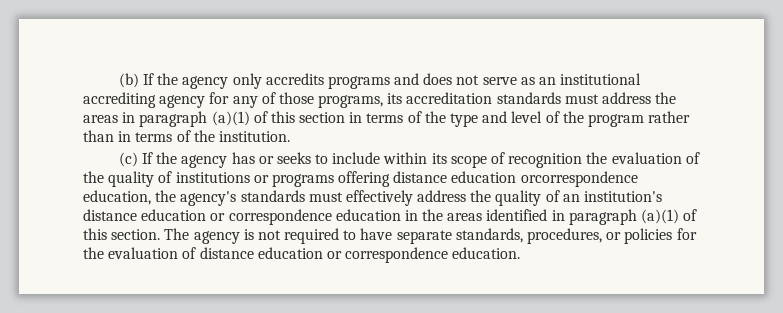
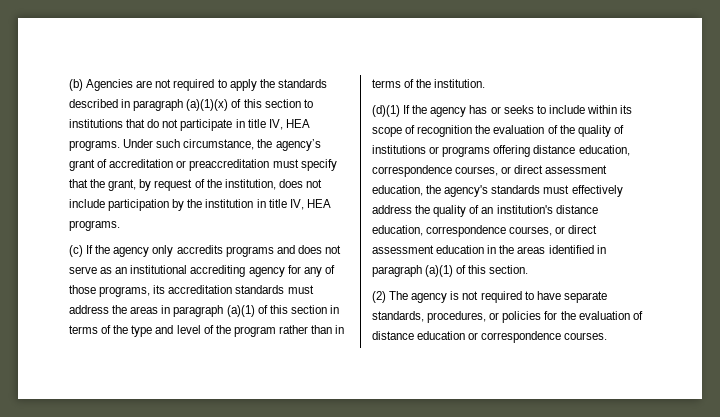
(139, 80) none -> [86,79,327,91] [69,99,313,111] [69,119,310,131] [69,139,321,151] [69,159,337,171] [69,179,322,191] [69,199,331,211] [69,220,120,231] [69,245,83,257] Agencies are not required to apply the standards described in paragraph (a)(1)(x) of this section to institutions that do not participate in title IV, HEA programs. Under such circumstance, the agency’s grant of accreditation or preaccreditation must specify that the grant, by request of the institution, does not include participation by the institution in title IV, HEA programs. // (c)
[118,152,138,167] (c) -> [372,105,400,117] (d)(1)
[451,171,638,187] education orcorrespondence -> [578,145,630,156] [372,165,608,177] education, correspondence courses, or direct assessment
[141,209,332,225] education or correspondence -> [372,225,598,237] [372,245,434,254] education, correspondence courses, or direct assessment
(161, 234) none -> [372,291,386,303] // (2)
[452,247,521,259] education. -> [564,332,608,340] courses.

